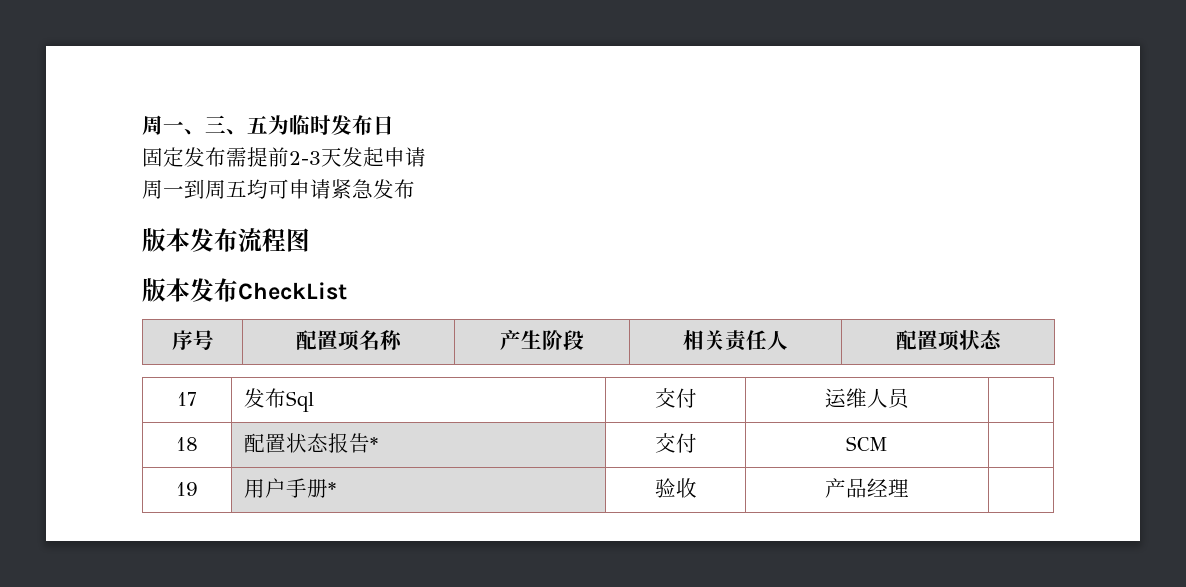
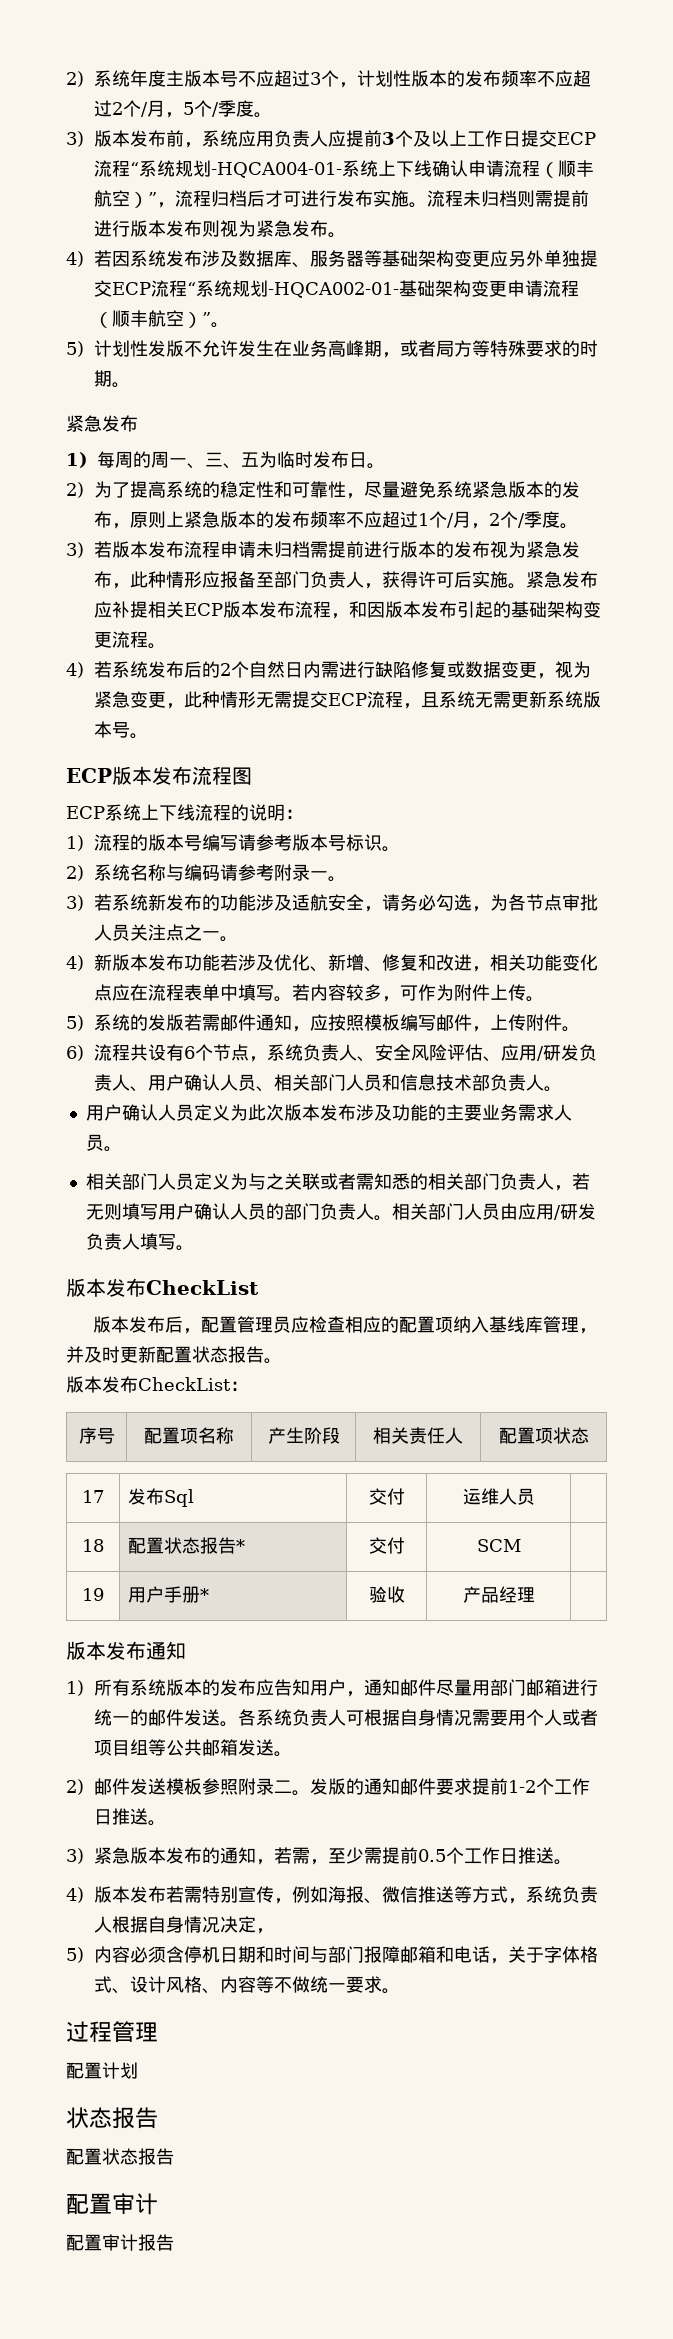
(142, 125) none -> [66,70,592,88] [94,100,273,118] [66,130,597,148] [94,160,595,178] [94,190,590,208] [94,220,347,238] [66,250,599,268] [94,280,580,298] [94,310,230,328] [66,340,599,358] [94,370,131,388] [66,415,138,432] [66,451,151,468] 2)系统年度主版本号不应超过3个，计划性版本的发布频率不应超过2个/月，5个/季度。 // 3)版本发布前，系统应用负责人应提前3个及以上工作日提交ECP流程“系统规划-HQCA004-01-系统上下线确认申请流程（顺丰航空）”，流程归档后才可进行发布实施。流程未归档则需提前进行版本发布则视为紧急发布。 // 4)若因系统发布涉及数据库、服务器等基础架构变更应另外单独提交ECP流程“系统规划-HQCA002-01-基础架构变更申请流程（顺丰航空）”。 // 5)计划性发版不允许发生在业务高峰期，或者局方等特殊要求的时期。 // 紧急发布 // 1)每周的
[142,147,426,167] [142,179,415,199] [142,228,310,252] [142,278,347,302] // 固定发布需提前2-3天发起申请 // 周一到周五均可申请紧急发布 // 版本发布流程图 // 版本发布CheckList -> [367,463,385,469] [66,481,581,499] [94,511,579,529] [66,541,581,558] [94,571,599,589] [94,601,602,619] [94,631,167,649] [66,661,592,679] [94,691,602,709] [94,721,149,739] [66,766,252,785] [66,804,303,821] [66,834,401,852] [66,864,347,882] [66,894,599,912] [94,924,239,942] [66,954,599,972] [94,984,545,1002] [66,1014,581,1032] [66,1044,598,1062] [94,1074,563,1092] [85,1104,572,1121] [85,1134,122,1152] [85,1173,590,1191] [85,1203,596,1221] [85,1233,194,1251] [66,1278,259,1297] [92,1316,597,1334] [66,1346,282,1364] [66,1376,248,1393] 。 // 2)为了提高系统的稳定性和可靠性，尽量避免系统紧急版本的发布，原则上紧急版本的发布频率不应超过1个/月，2个/季度。 // 3)若版本发布流程申请未归档需提前进行版本的发布视为紧急发布，此种情形应报备至部门负责人，获得许可后实施。紧急发布应补提相关ECP版本发布流程，和因版本发布引起的基础架构变更流程。 // 4)若系统发布后的2个自然日内需进行缺陷修复或数据变更，视为紧急变更，此种情形无需提交ECP流程，且系统无需更新系统版本号。 // ECP版本发布流程图 // ECP系统上下线流程的说明： // 1)流程的版本号编写请参考版本号标识。 // 2)系统名称与编码请参考附录一。 // 3)若系统新发布的功能涉及适航安全，请务必勾选，为各节点审批人员关注点之一。 // 4)新版本发布功能若涉及优化、新增、修复和改进，相关功能变化点应在流程表单中填写。若内容较多，可作为附件上传。 // 5)系统的发版若需邮件通知，应按照模板编写邮件，上传附件。 // 6)流程共设有6个节点，系统负责人、安全风险评估、应用/研发负责人、用户确认人员、相关部门人员和信息技术部负责人。 // 用户确认人员定义为此次版本发布涉及功能的主要业务需求人员。 // 相关部门人员定义为与之关联或者需知悉的相关部门负责人，若无则填写用户确认人员的部门负责人。相关部门人员由应用/研发负责人填写。 // 版本发布CheckList // 版本发布后，配置管理员应检查相应的配置项纳入基线库管理，并及时更新配置状态报告。 // 版本发布CheckList：
(909, 488) none -> [66,1641,186,1660] [66,1679,599,1697] [94,1709,599,1727] [94,1739,293,1757] [66,1778,591,1796] [94,1808,167,1826] [66,1847,573,1865] [66,1886,599,1904] [94,1916,275,1934] [66,1946,599,1964] [94,1976,401,1994] [66,2021,158,2043] [66,2062,138,2079] [66,2107,158,2129] [66,2148,174,2165] [66,2193,158,2215] [66,2234,174,2251] // 版本发布通知 // 1)所有系统版本的发布应告知用户，通知邮件尽量用部门邮箱进行统一的邮件发送。各系统负责人可根据自身情况需要用个人或者项目组等公共邮箱发送。 // 2)邮件发送模板参照附录二。发版的通知邮件要求提前1-2个工作日推送。 // 3)紧急版本发布的通知，若需，至少需提前0.5个工作日推送。 // 4)版本发布若需特别宣传，例如海报、微信推送等方式，系统负责人根据自身情况决定， // 5)内容必须含停机日期和时间与部门报障邮箱和电话，关于字体格式、设计风格、内容等不做统一要求。 // 过程管理 // 配置计划 // 状态报告 // 配置状态报告 // 配置审计 // 配置审计报告

